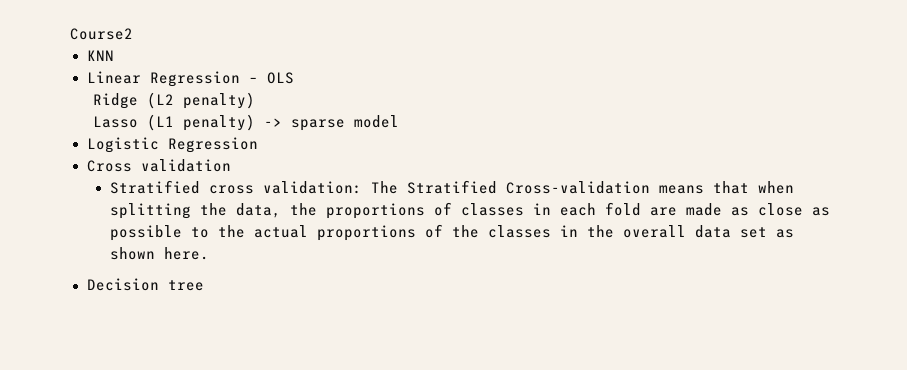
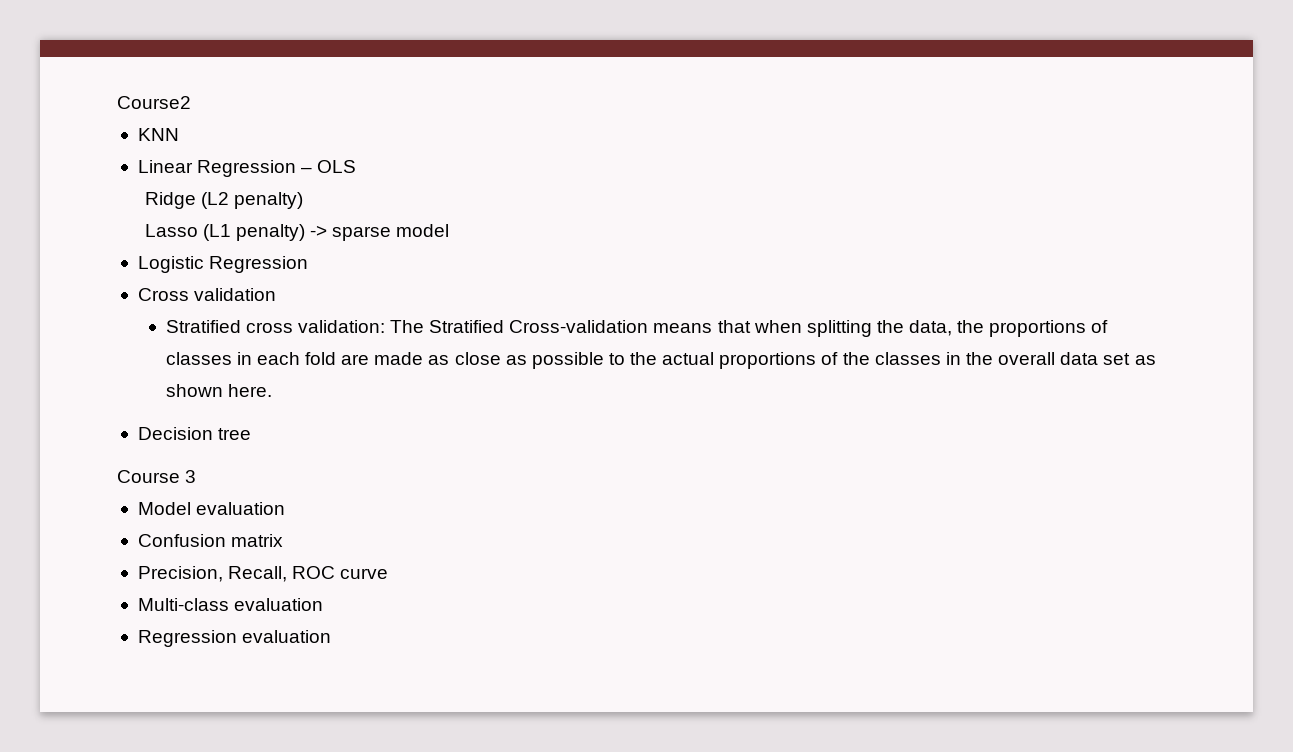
(204, 285) none -> [117,470,197,483] [137,502,286,515] [137,534,284,547] [137,566,389,582] [137,598,324,611] [137,630,332,647] // Course 3 // Model evaluation // Confusion matrix // Precision, Recall, ROC curve // Multi-class evaluation // Regression evaluation

